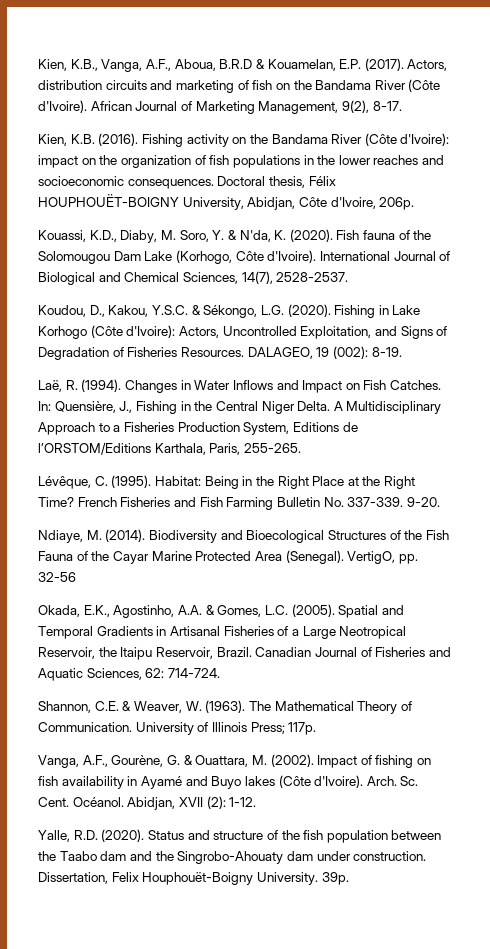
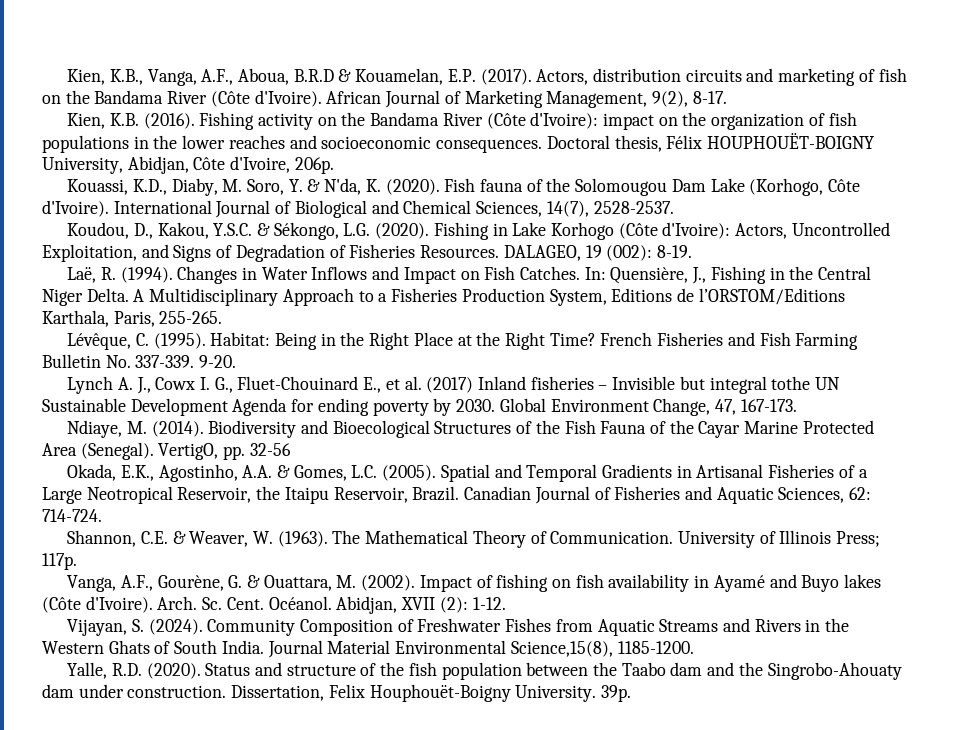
(440, 502) none -> [67,376,841,394] [42,398,797,416] // Lynch A. J., Cowx I. G., Fluet-Chouinard E., et al. (2017) Inland fisheries – Invisible but integral tothe UN Sustainable Development Agenda for ending poverty by 2030. Global Environment Change, 47, 167-173.
(257, 802) none -> [67,618,850,636] [42,640,694,658] // Vijayan, S. (2024). Community Composition of Freshwater Fishes from Aquatic Streams and Rivers in the Western Ghats of South India. Journal Material Environmental Science,15(8), 1185-1200.

